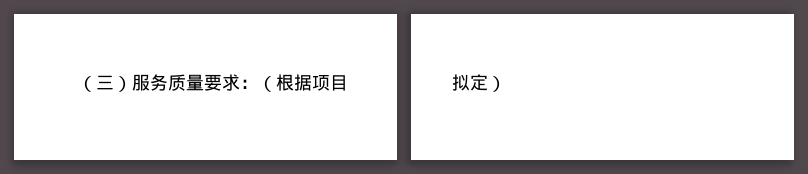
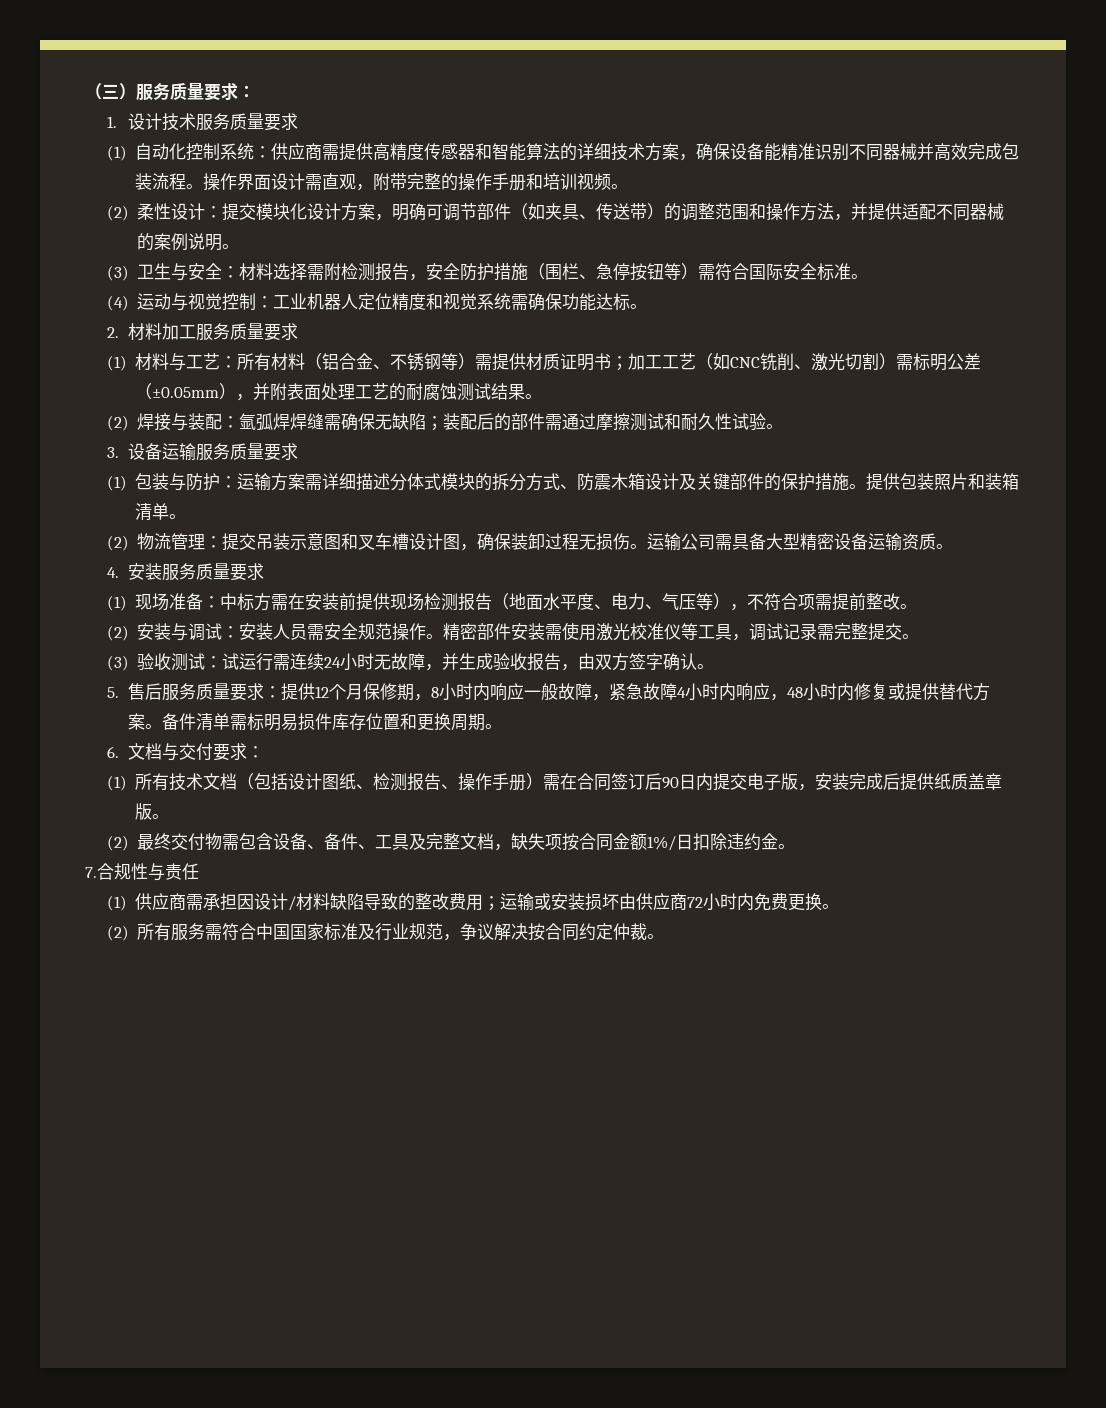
[258,74,506,92] （根据项目拟定） -> [106,113,299,131] [106,143,1020,161] [135,173,629,191] [106,203,1005,221] [137,233,240,251] [106,263,869,281] [106,293,648,311] [106,323,299,341] [106,353,982,371] [135,383,543,401] [106,413,784,431] [106,443,299,461] [106,473,1020,491] [135,503,187,521] [106,533,954,551] [106,563,265,581] [106,593,918,611] [106,622,920,641] [106,653,715,671] [106,683,991,701] [128,713,503,731] [106,743,265,761] [106,773,1003,791] [135,803,170,820] [106,833,796,851] [85,863,199,881] [106,893,840,911] [106,923,665,941] // 1.设计技术服务质量要求 // (1)自动化控制系统：供应商需提供高精度传感器和智能算法的详细技术方案，确保设备能精准识别不同器械并高效完成包装流程。操作界面设计需直观，附带完整的操作手册和培训视频。 // (2)柔性设计：提交模块化设计方案，明确可调节部件（如夹具、传送带）的调整范围和操作方法，并提供适配不同器械的案例说明。 // (3)卫生与安全：材料选择需附检测报告，安全防护措施（围栏、急停按钮等）需符合国际安全标准。 // (4)运动与视觉控制：工业机器人定位精度和视觉系统需确保功能达标。 // 2.材料加工服务质量要求 // (1)材料与工艺：所有材料（铝合金、不锈钢等）需提供材质证明书；加工工艺（如CNC铣削、激光切割）需标明公差（±0.05mm），并附表面处理工艺的耐腐蚀测试结果。 // (2)焊接与装配：氩弧焊焊缝需确保无缺陷；装配后的部件需通过摩擦测试和耐久性试验。 // 3.设备运输服务质量要求 // (1)包装与防护：运输方案需详细描述分体式模块的拆分方式、防震木箱设计及关键部件的保护措施。提供包装照片和装箱清单。 // (2)物流管理：提交吊装示意图和叉车槽设计图，确保装卸过程无损伤。运输公司需具备大型精密设备运输资质。 // 4.安装服务质量要求 // (1)现场准备：中标方需在安装前提供现场检测报告（地面水平度、电力、气压等），不符合项需提前整改。 // (2)安装与调试：安装人员需安全规范操作。精密部件安装需使用激光校准仪等工具，调试记录需完整提交。 // (3)验收测试：试运行需连续24小时无故障，并生成验收报告，由双方签字确认。 // 5.售后服务质量要求：提供12个月保修期，8小时内响应一般故障，紧急故障4小时内响应，48小时内修复或提供替代方案。备件清单需标明易损件库存位置和更换周期。 // 6.文档与交付要求： // (1)所有技术文档（包括设计图纸、检测报告、操作手册）需在合同签订后90日内提交电子版，安装完成后提供纸质盖章版。 // (2)最终交付物需包含设备、备件、工具及完整文档，缺失项按合同金额1%/日扣除违约金。 // 7.合规性与责任 // (1)供应商需承担因设计/材料缺陷导致的整改费用；运输或安装损坏由供应商72小时内免费更换。 // (2)所有服务需符合中国国家标准及行业规范，争议解决按合同约定仲裁。

